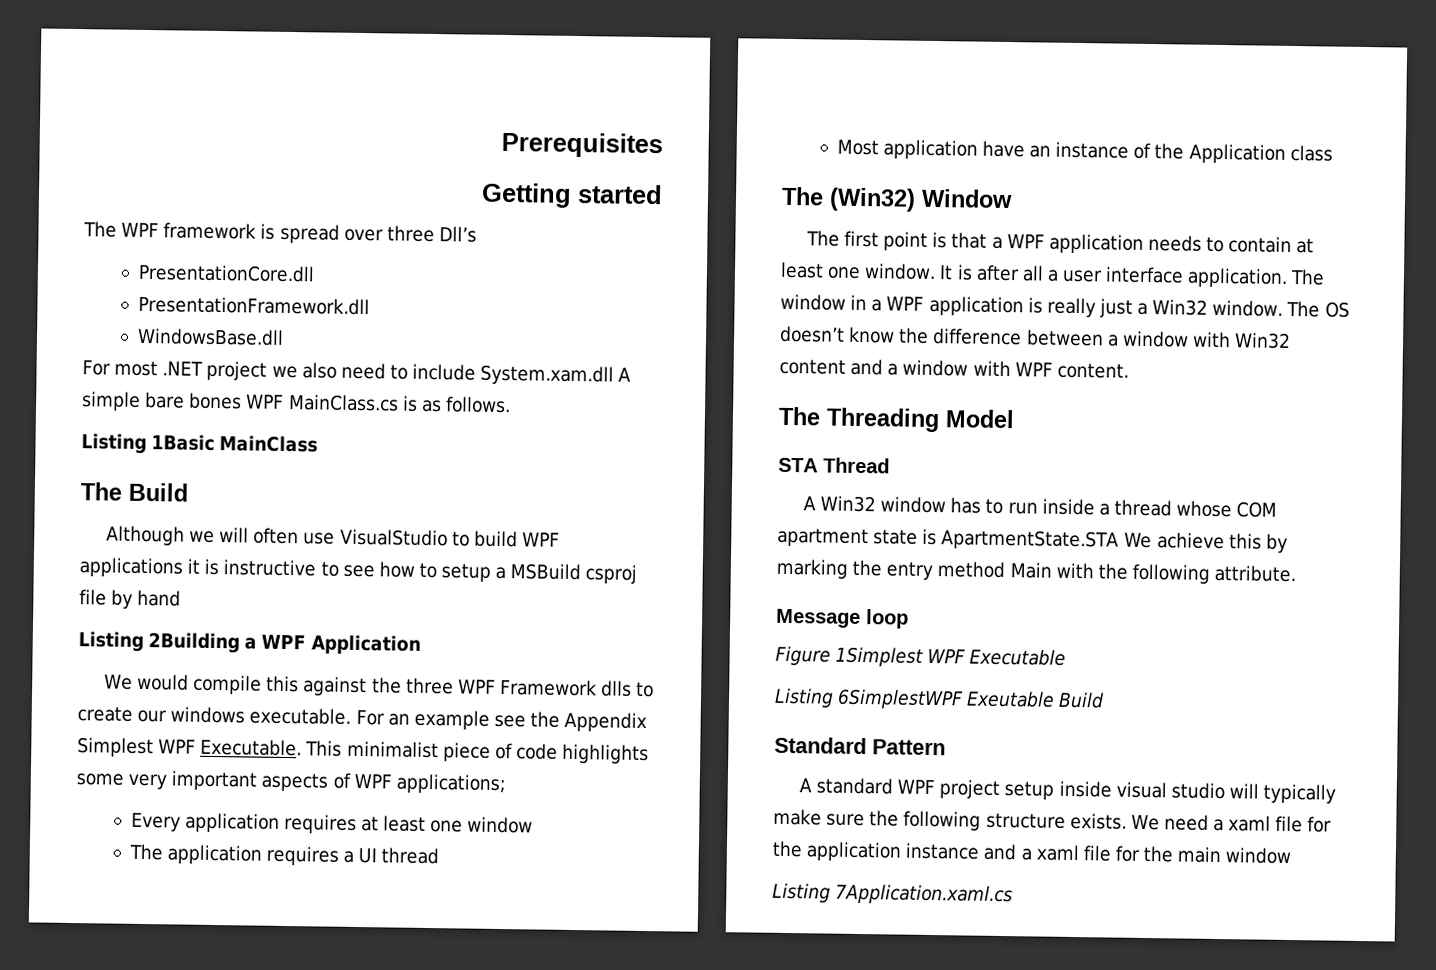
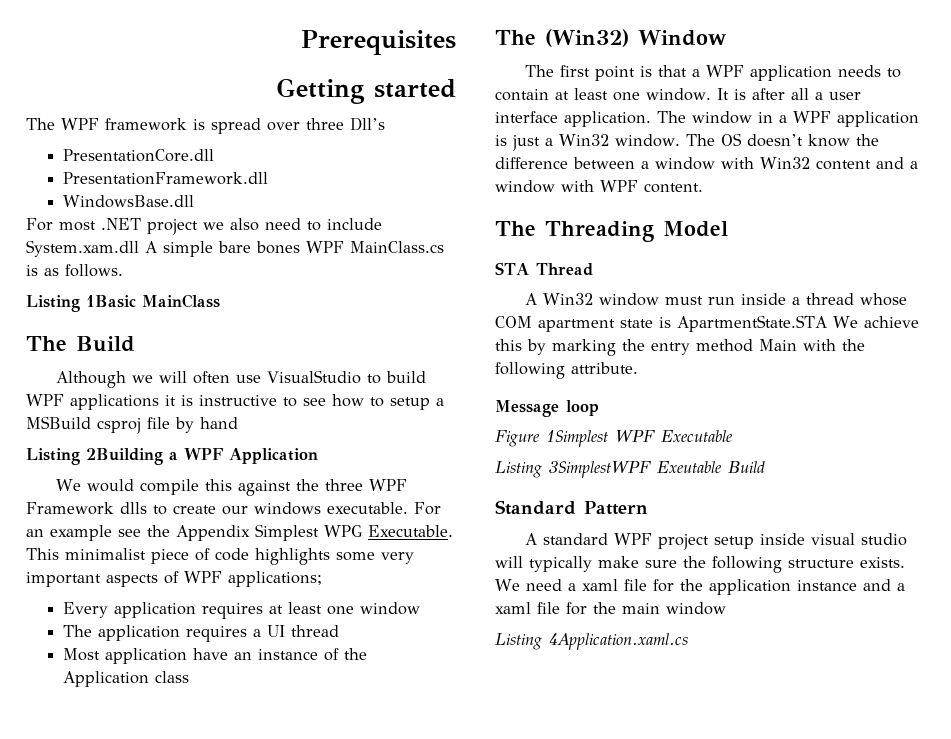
[158,739,197,754] WPF -> [324,525,362,537] WPG
[1046,297,1096,318] really -> (507, 140) none
[950,497,1004,514] has to -> [665,296,704,305] must
[837,688,965,710] 6SimplestWPF -> [549,461,651,478] 3SimplestWPF
[835,883,1014,906] 7Application.xaml.cs -> [549,633,688,650] 4Application.xaml.cs

